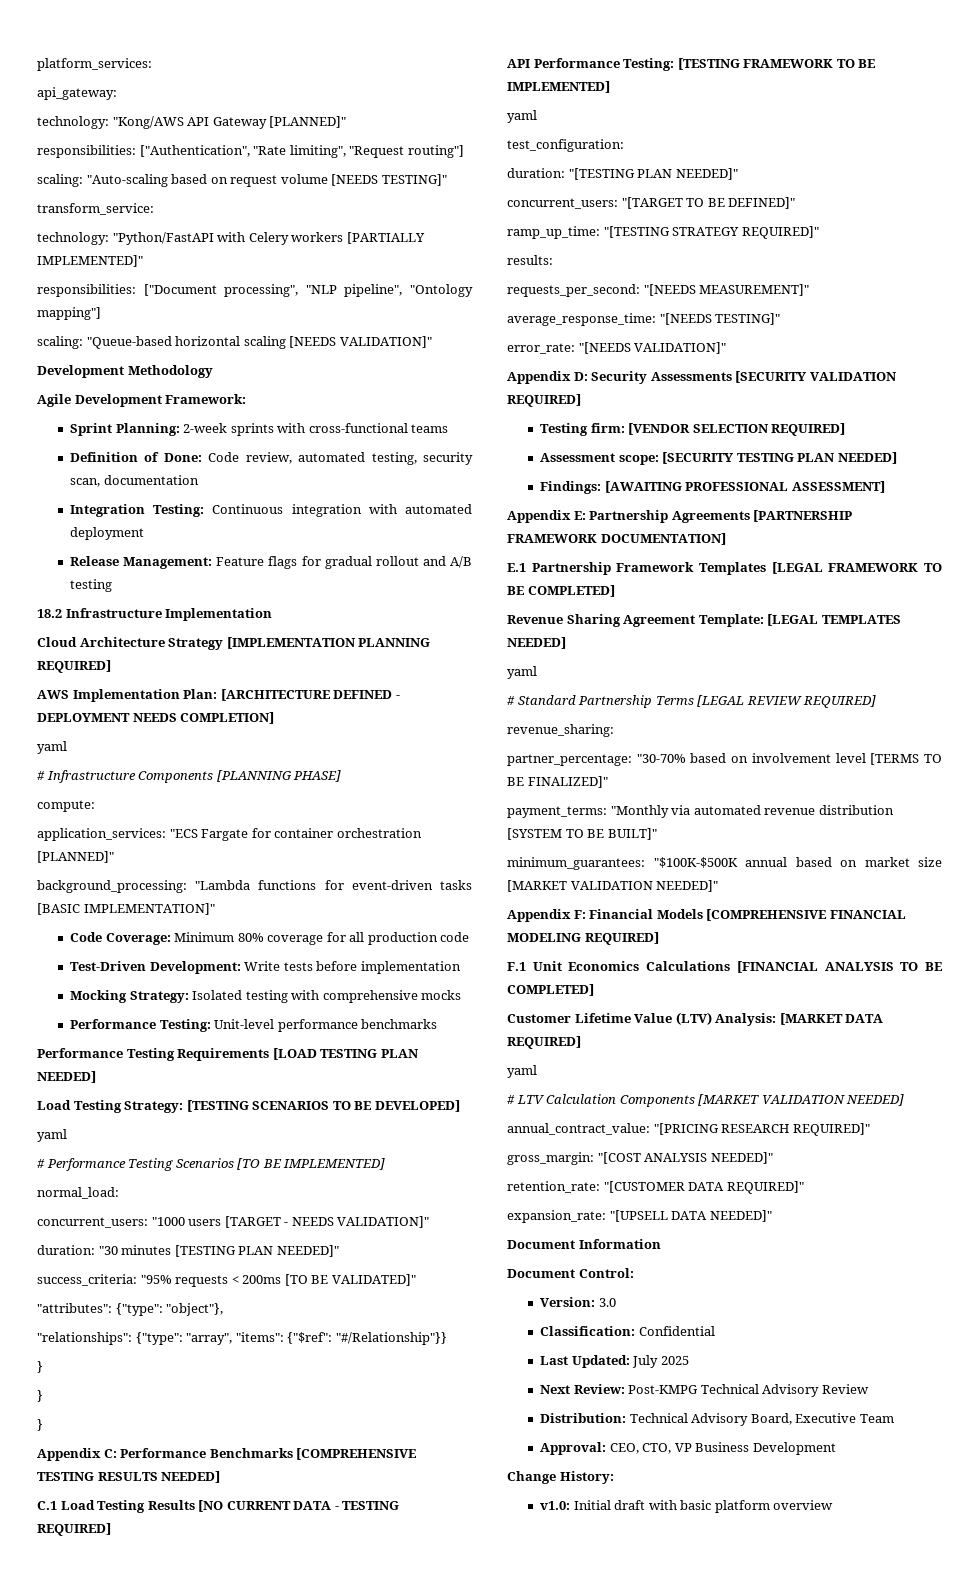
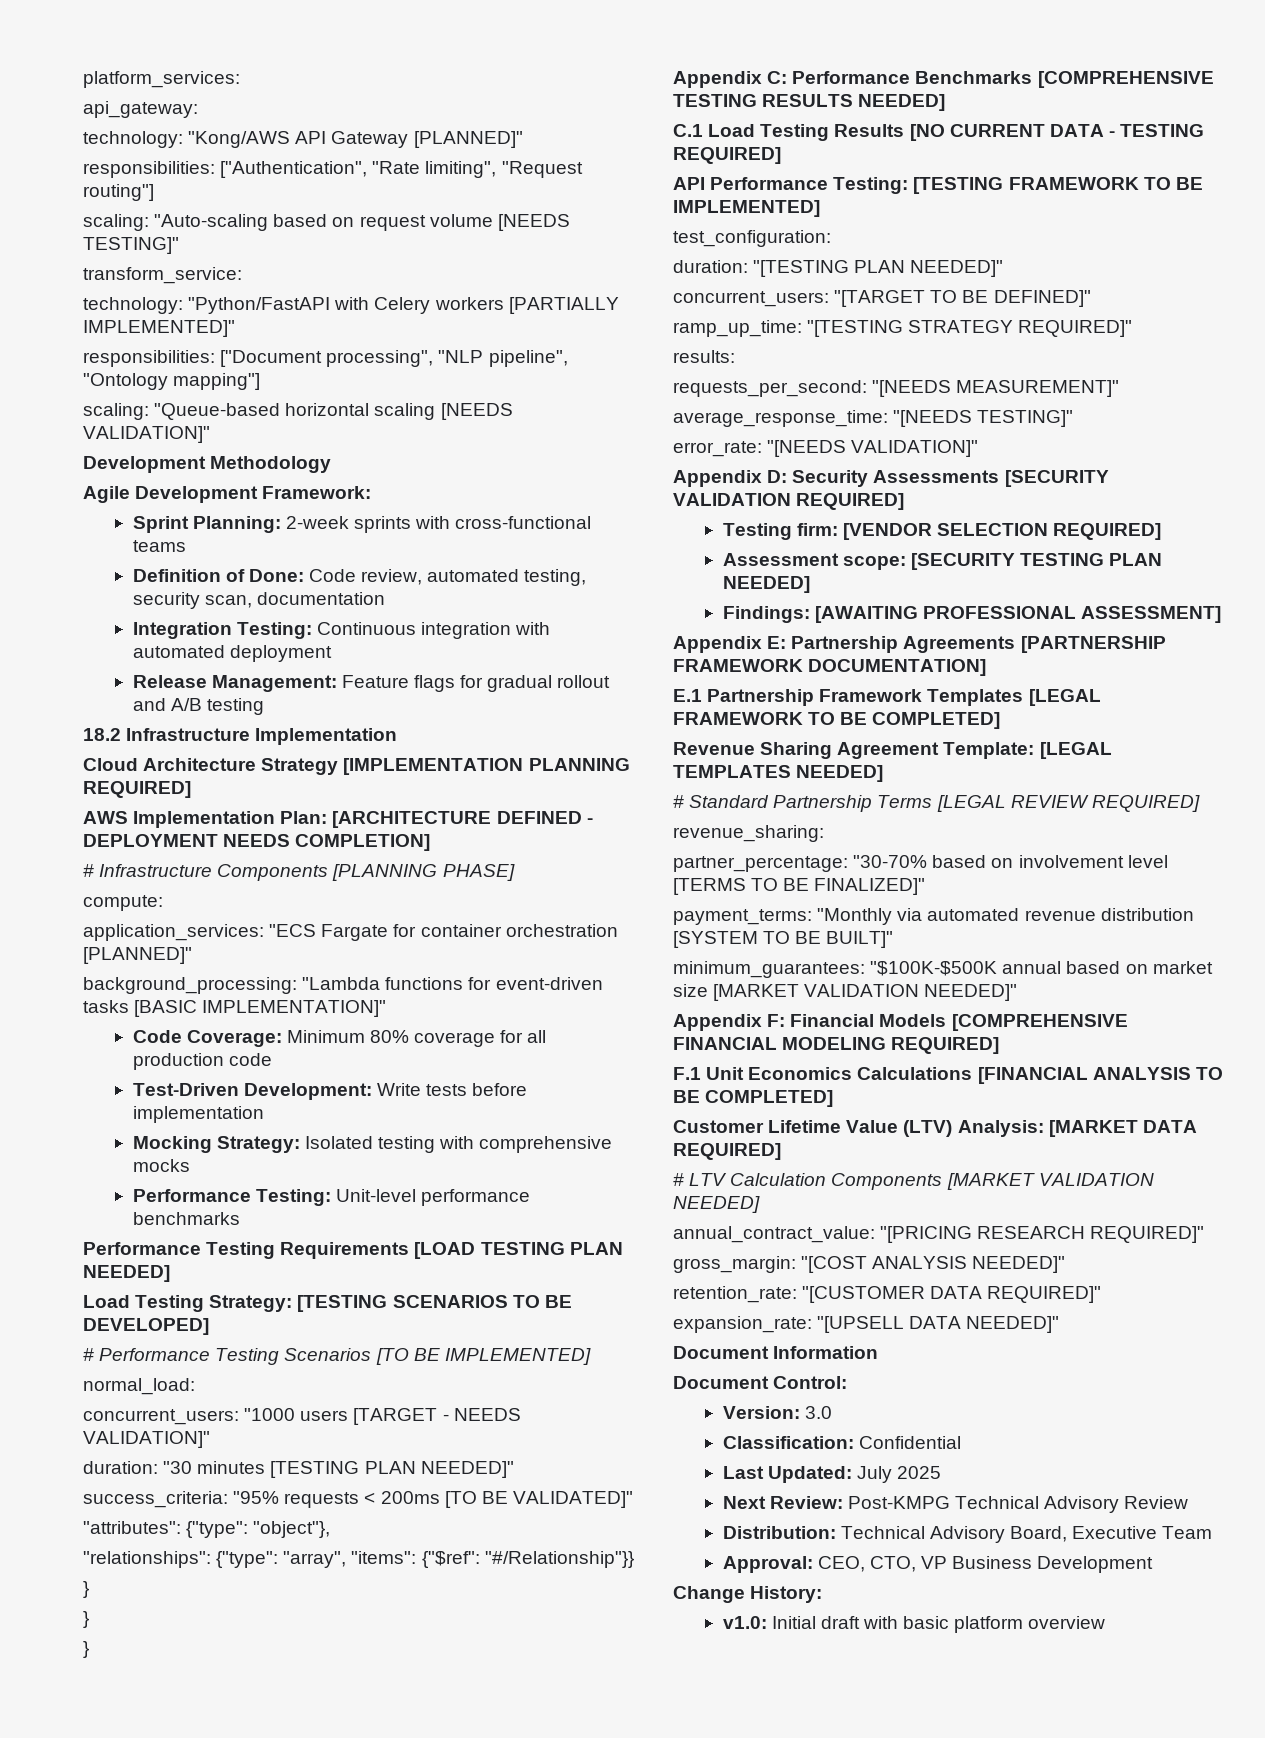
[37,741,67,754] // yaml -> (431, 842) none
[37,1129,67,1142] // yaml -> (209, 1326) none
[507,110,537,123] // yaml -> (820, 208) none
[507,666,537,679] // yaml -> (884, 773) none
[507,1065,537,1078] // yaml -> (781, 1151) none

